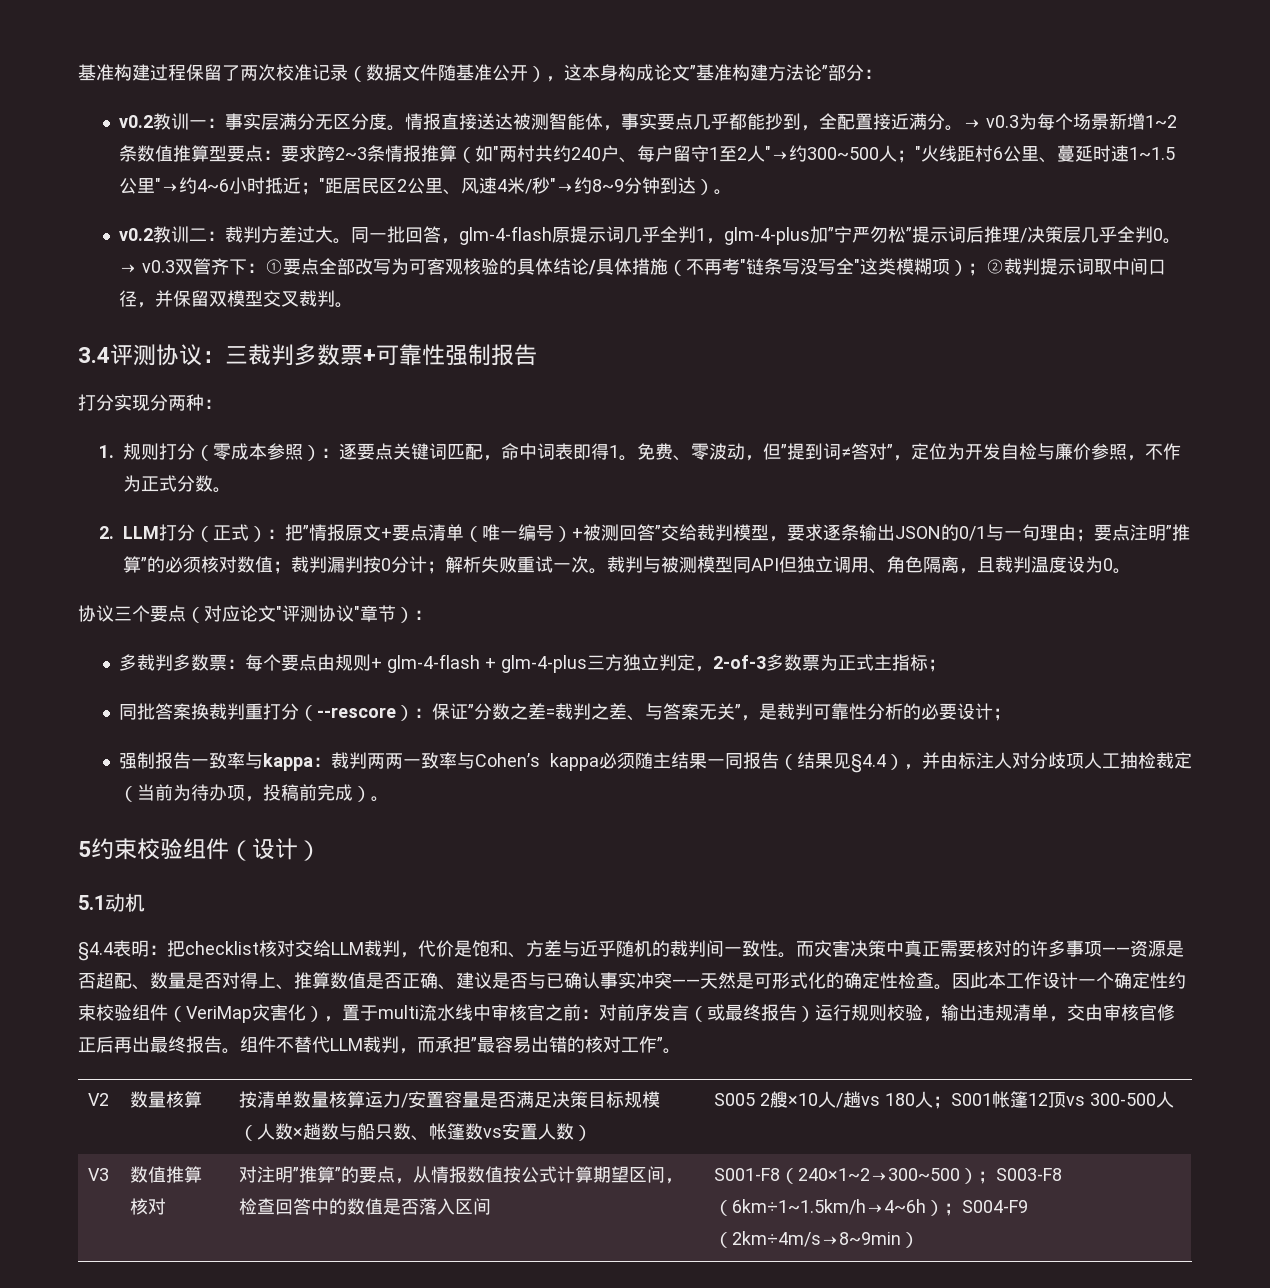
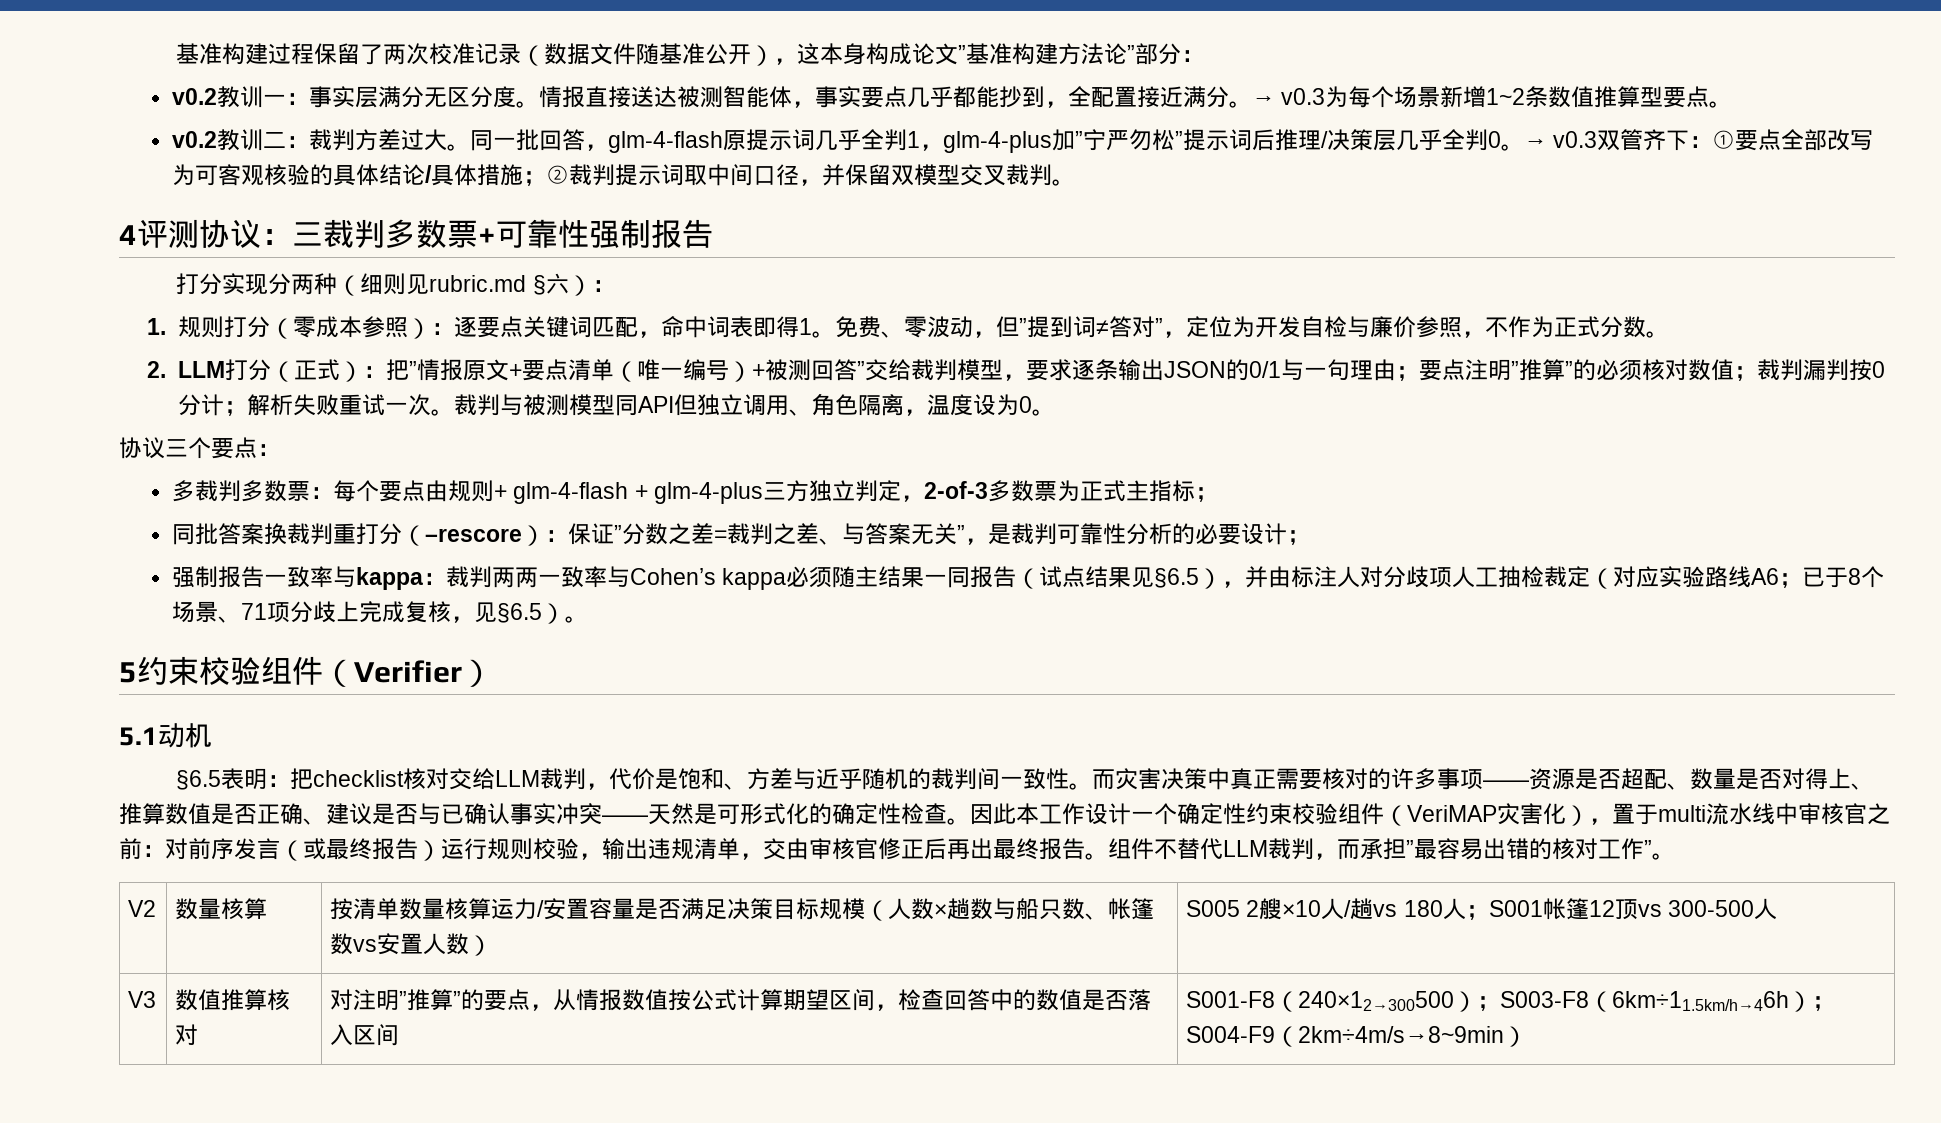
[263,145,1176,163] [119,177,715,195] ：要求跨2~3条情报推算（如"两村共约240户、每户留守1至2人"→约300~500人；"火线距村6公里、蔓延时速1~1.5公里"→约4~6小时抵近；"距居民区2公里、风速4米/秒"→约8~9分钟到达） -> (1710, 96) none
[668,258,969,276] （不再考"链条写没写全"这类模糊项） -> (524, 175) none
[78,347,110,363] 3.4 -> [119,225,137,245] 4
(204, 402) none -> [337,273,592,296] （细则见rubric.md §六）
[977,556,1032,573] 且裁判 -> (927, 412) none
[186,605,414,623] （对应论文"评测协议"章节） -> (257, 447) none
[317,707,397,718] --rescore -> [425,529,523,542] –rescore
[797,752,887,773] 结果见§4.4 -> [1039,566,1200,588] 试点结果见§6.5
[137,784,354,802] 当前为待办项，投稿前完成 -> [1613,566,1885,588] [172,601,543,623] 对应实验路线A6；已于8个场景、71项分歧上完成复核，见§6.5
[252,838,298,860] 设计 -> [354,660,462,683] Verifier
[78,942,113,961] §4.4 -> [176,770,222,790] §6.5
[186,1006,252,1023] VeriMap -> [1407,805,1497,822] VeriMAP
[798,1168,961,1181] 240×1~2→300~500 -> [1298,991,1455,1011] 240×12→300500
[732,1199,927,1215] 6km÷1~1.5km/h→4~6h -> [1612,991,1790,1011] 6km÷11.5km/h→46h

